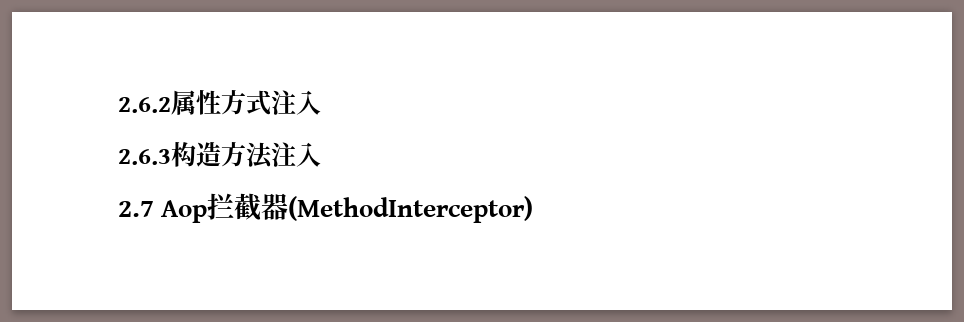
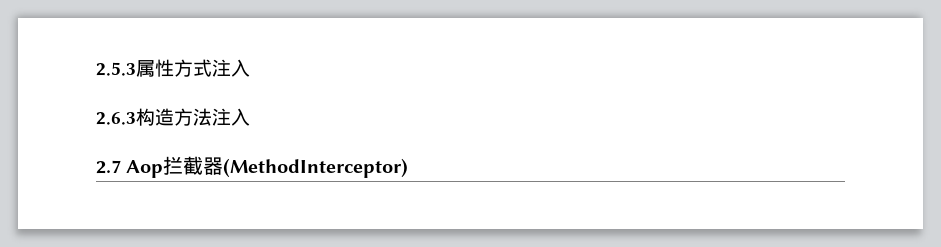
[118,97,171,113] 2.6.2 -> [96,62,136,76] 2.5.3

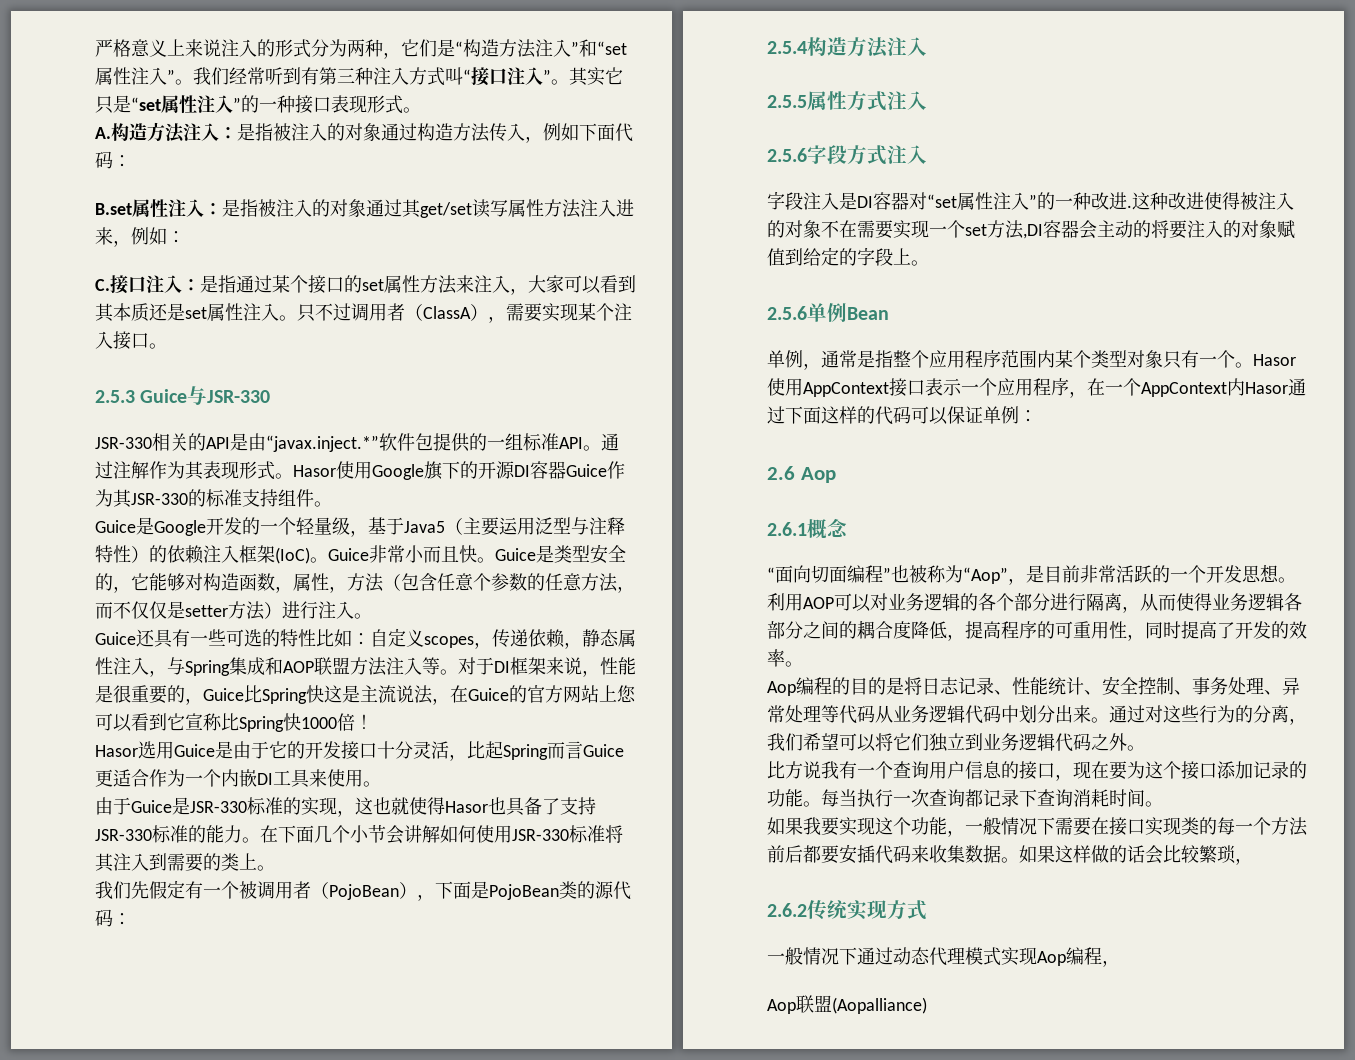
[96,59,250,77] [96,108,250,126] [96,156,409,178] 2.5.3属性方式注入 // 2.6.3构造方法注入 // 2.7 Aop拦截器(MethodInterceptor) -> [95,39,627,59] [95,67,623,86] [95,95,421,114] [95,122,633,143] [95,151,131,169] [95,199,634,218] [95,227,185,247] [95,275,636,295] [95,303,632,323] [95,331,167,350] [95,386,271,405] [95,433,619,452] [95,461,625,480] [95,489,332,508] [95,517,625,537] [95,544,626,564] [95,573,635,593] [95,601,372,620] [95,628,636,649] [95,657,636,677] [95,685,636,705] [95,713,373,732] [95,741,624,761] [95,769,381,788] [95,797,596,817] [95,825,623,844] [95,853,275,872] [95,880,631,901] [95,909,131,927] [767,37,927,58] [767,91,927,111] [767,145,927,165] [767,191,1294,210] [767,220,1295,239] [767,247,929,266] [767,303,889,322] [767,350,1296,370] [767,378,1306,398] [767,406,1037,425] [767,466,836,483] [767,518,848,539] [767,564,1296,585] [767,593,1302,613] [767,620,1307,641] [767,649,803,667] [767,676,1300,696] [767,705,1307,725] [767,733,1145,752] [767,761,1307,781] [767,789,1163,807] [767,817,1308,837] [767,844,1253,865] [767,900,927,920] [767,947,1120,967] [767,995,927,1014] 严格意义上来说注入的形式分为两种，它们是“构造方法注入”和“set属性注入”。我们经常听到有第三种注入方式叫“接口注入”。其实它只是“set属性注入”的一种接口表现形式。 // A.构造方法注入：是指被注入的对象通过构造方法传入，例如下面代码： // B.set属性注入：是指被注入的对象通过其get/set读写属性方法注入进来，例如： // C.接口注入：是指通过某个接口的set属性方法来注入，大家可以看到其本质还是set属性注入。只不过调用者（ClassA），需要实现某个注入接口。 // 2.5.3 Guice与JSR-330 // JSR-330相关的API是由“javax.inject.*”软件包提供的一组标准API。通过注解作为其表现形式。Hasor使用Google旗下的开源DI容器Guice作为其JSR-330的标准支持组件。 // Guice是Google开发的一个轻量级，基于Java5（主要运用泛型与注释特性）的依赖注入框架(IoC)。Guice非常小而且快。Guice是类型安全的，它能够对构造函数，属性，方法（包含任意个参数的任意方法，而不仅仅是setter方法）进行注入。 // Guice还具有一些可选的特性比如：自定义scopes，传递依赖，静态属性注入，与Spring集成和AOP联盟方法注入等。对于DI框架来说，性能是很重要的，Guice比Spring快这是主流说法，在Guice的官方网站上您可以看到它宣称比Spring快1000倍！ // Hasor选用Guice是由于它的开发接口十分灵活，比起Spring而言Guice更适合作为一个内嵌DI工具来使用。 // 由于Guice是JSR-330标准的实现，这也就使得Hasor也具备了支持JSR-330标准的能力。在下面几个小节会讲解如何使用JSR-330标准将其注入到需要的类上。 // 我们先假定有一个被调用者（PojoBean），下面是PojoBean类的源代码： // 2.5.4构造方法注入 // 2.5.5属性方式注入 // 2.5.6字段方式注入 // 字段注入是DI容器对“set属性注入”的一种改进.这种改进使得被注入的对象不在需要实现一个set方法,DI容器会主动的将要注入的对象赋值到给定的字段上。 // 2.5.6单例Bean // 单例，通常是指整个应用程序范围内某个类型对象只有一个。Hasor使用AppContext接口表示一个应用程序，在一个AppContext内Hasor通过下面这样的代码可以保证单例： // 2.6 Aop // 2.6.1概念 // “面向切面编程”也被称为“Aop”，是目前非常活跃的一个开发思想。利用AOP可以对业务逻辑的各个部分进行隔离，从而使得业务逻辑各部分之间的耦合度降低，提高程序的可重用性，同时提高了开发的效率。 // Aop编程的目的是将日志记录、性能统计、安全控制、事务处理、异常处理等代码从业务逻辑代码中划分出来。通过对这些行为的分离，我们希望可以将它们独立到业务逻辑代码之外。 // 比方说我有一个查询用户信息的接口，现在要为这个接口添加记录的功能。每当执行一次查询都记录下查询消耗时间。 // 如果我要实现这个功能，一般情况下需要在接口实现类的每一个方法前后都要安插代码来收集数据。如果这样做的话会比较繁琐， // 2.6.2传统实现方式 // 一般情况下通过动态代理模式实现Aop编程， // Aop联盟(Aopalliance)

